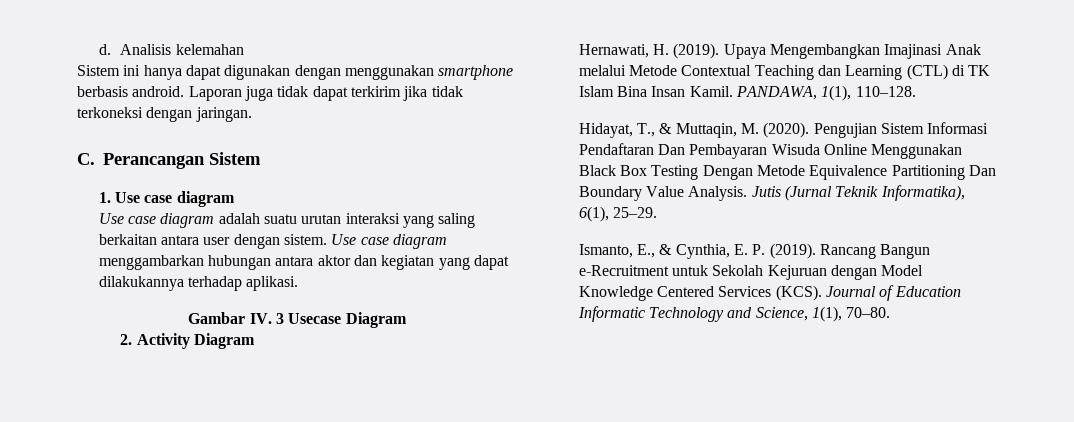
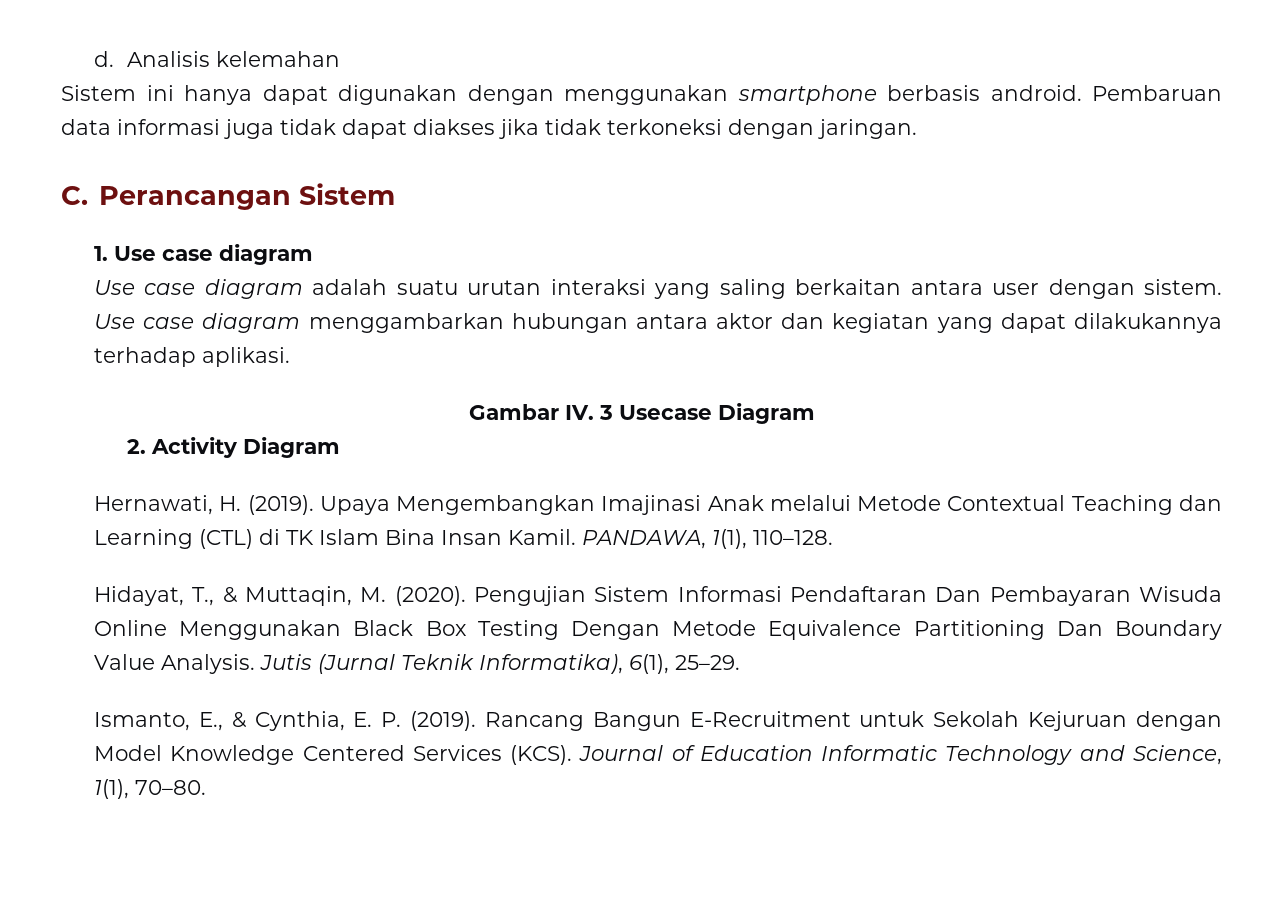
[188,86,242,101] Laporan -> [1092,85,1222,101] [61,119,220,135] Pembaruan data informasi
[350,86,401,97] terkirim -> [413,119,495,135] diakses
[578,265,669,276] e-Recruitment -> [689,711,851,727] E-Recruitment

